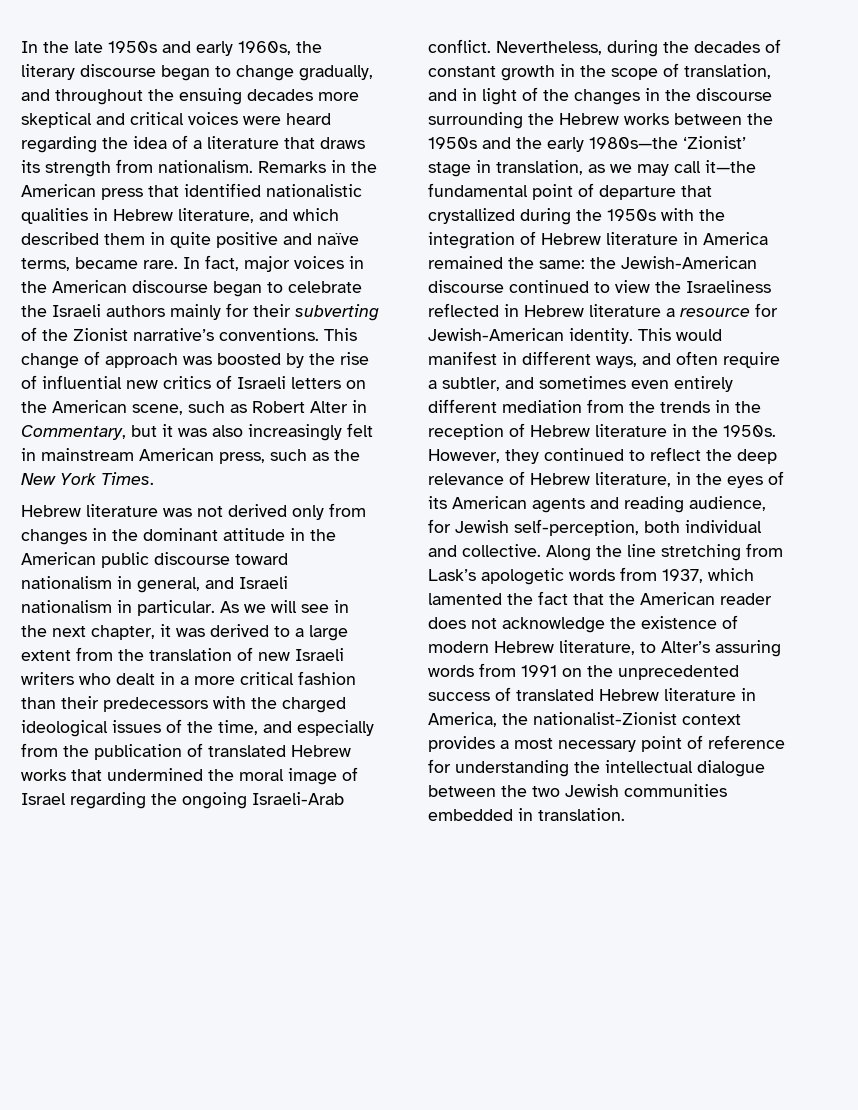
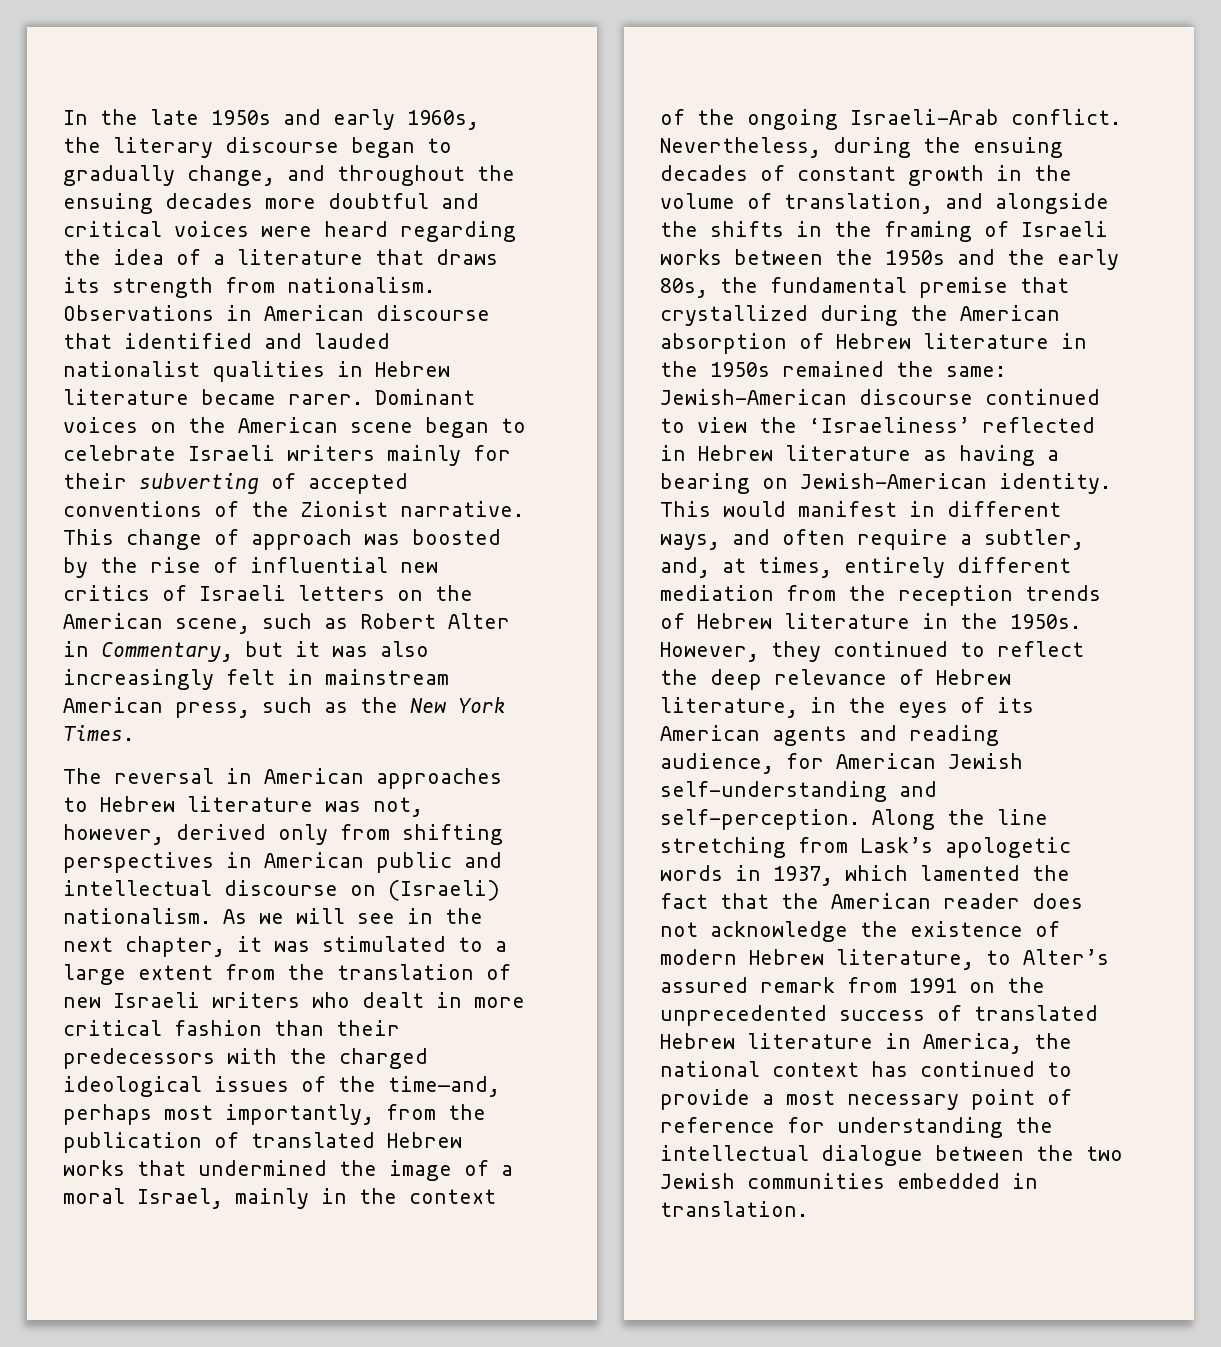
[236,65,373,81] change gradually, -> [63,165,275,186] gradually change,
[21,112,92,128] skeptical -> [328,193,429,209] doubtful
[258,160,377,173] [21,183,362,200] [21,208,339,224] [21,232,359,248] [21,255,364,272] [21,280,208,293] Remarks in the American press that identified nationalistic qualities in Hebrew literature, and which described them in quite positive and naïve terms, became rare. In fact, major voices in the American discourse -> [63,305,490,321] [63,333,390,349] [63,361,450,382] [63,389,475,405] [63,417,413,433] Observations in American discourse that identified and lauded nationalist qualities in Hebrew literature became rarer. Dominant voices on the American scene
[21,304,165,317] the Israeli authors -> [188,445,375,461] Israeli writers
[42,328,319,341] the Zionist narrative’s conventions. -> [308,473,408,494] [63,501,524,517] accepted conventions of the Zionist narrative.
(154, 478) none -> [63,768,502,789] [63,797,88,812] The reversal in American approaches to
[197,506,223,517] not -> [373,797,423,817] [63,824,164,845] not, however,
[21,528,336,545] [21,552,288,568] [21,576,288,593] [21,600,215,616] changes in the dominant attitude in the American public discourse toward nationalism in general, and Israeli nationalism in particular. -> [402,824,503,845] [63,852,502,873] [63,880,500,901] [63,908,211,924] shifting perspectives in American public and intellectual discourse on (Israeli) nationalism.
[210,624,269,637] derived -> [322,936,446,952] stimulated
[180,676,189,685] a -> (462, 1000) none
[218,720,374,736] time, and especially -> [388,1076,500,1097] [63,1104,374,1125] time—and, perhaps most importantly,
[239,769,284,781] moral -> (377, 1168) none
[21,792,146,809] Israel regarding -> [501,1165,513,1176] [63,1188,496,1209] [660,109,685,125] a moral Israel, mainly in the context of
(689, 47) none -> [973,137,1063,158] ensuing
[611,68,658,80] scope -> [660,193,735,209] volume
[462,87,772,105] [428,112,619,129] in light of the changes in the discourse surrounding the Hebrew -> [995,193,1109,214] [660,221,1108,242] alongside the shifts in the framing of Israeli
[589,136,746,149] [428,160,756,177] [428,183,712,200] [428,208,725,225] [428,231,768,249] 1980s—the ‘Zionist’ stage in translation, as we may call it—the fundamental point of departure that crystallized during the 1950s with the integration of Hebrew literature in America -> [660,277,1069,298] [660,305,1060,326] [660,333,1087,354] [660,361,770,377] 80s, the fundamental premise that crystallized during the American absorption of Hebrew literature in the 1950s
[590,257,616,269] the -> (1006, 371) none
[686,280,771,293] Israeliness -> [809,417,970,433] ‘Israeliness’
[666,303,778,317] a resource for -> [923,445,1059,466] [660,473,788,494] as having a bearing on
[505,376,669,389] and sometimes even -> [660,557,832,578] and, at times,
[660,400,761,413] [428,424,504,440] trends in the reception -> [898,585,1101,606] reception trends
[455,519,762,536] [428,544,541,557] Jewish self-perception, both individual and collective. -> [836,753,1023,769] [660,781,937,802] [660,809,860,830] American Jewish self-understanding and self-perception.
[620,567,657,581] from -> [735,865,761,881] in
[715,640,781,657] [428,665,474,677] assuring words -> [660,977,835,993] assured remark
[533,712,741,725] [428,736,495,752] nationalist-Zionist context provides -> [660,1061,1072,1077] [660,1089,750,1110] national context has continued to provide

